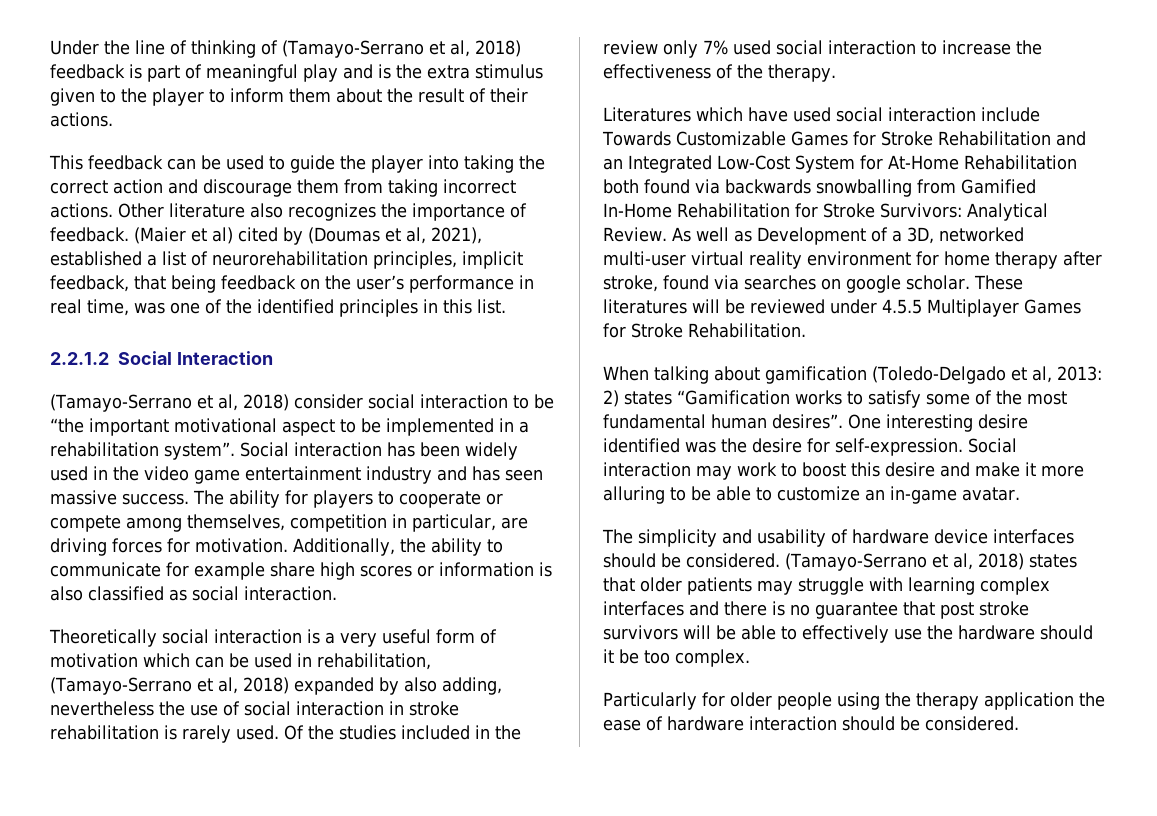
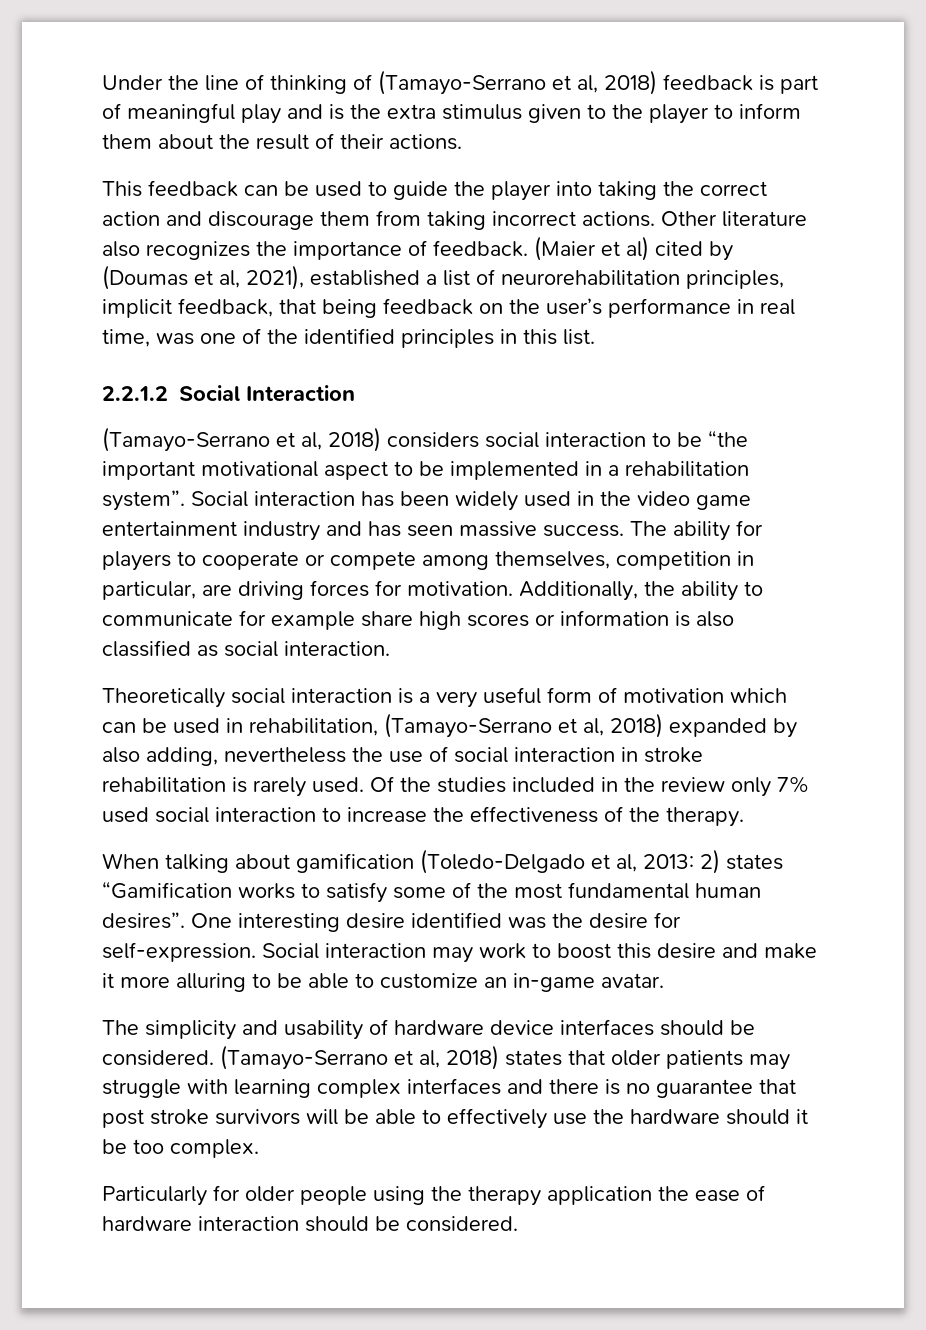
[293,394,363,409] consider -> [387,432,479,448] considers
[603,107,1040,122] [602,131,1086,146] [603,155,1077,173] [603,179,1036,197] [603,203,1048,221] [603,227,1024,245] [603,251,1102,269] [603,275,1023,293] [603,299,1081,317] [603,323,806,338] // Literatures which have used social interaction include Towards Customizable Games for Stroke Rehabilitation and an Integrated Low-Cost System for At-Home Rehabilitation both found via backwards snowballing from Gamified In-Home Rehabilitation for Stroke Survivors: Analytical Review. As well as Development of a 3D, networked multi-user virtual reality environment for home therapy after stroke, found via searches on google scholar. These literatures will be reviewed under 4.5.5 Multiplayer Games for Stroke Rehabilitation. -> (744, 817) none

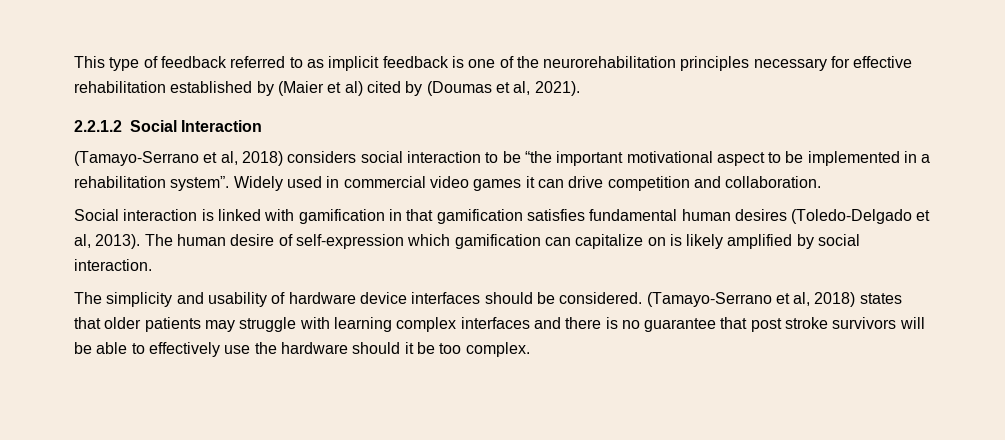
[102,70,818,95] [102,103,801,124] [102,133,462,150] [102,180,767,201] [102,210,807,230] [102,240,528,260] Under the line of thinking of (Tamayo-Serrano et al, 2018) feedback is part of meaningful play and is the extra stimulus given to the player to inform them about the result of their actions. // This feedback can be used to guide the player into taking the correct action and discourage them from taking incorrect actions. Other literature also recognizes the importance of feedback. -> [74,56,913,71] [74,81,274,96] This type of feedback referred to as implicit feedback is one of the neurorehabilitation principles necessary for effective rehabilitation established by
[246,265,784,290] [102,298,795,318] [102,328,595,348] 2021), established a list of neurorehabilitation principles, implicit feedback, that being feedback on the user’s performance in real time, was one of the identified principles in this list. -> [534,81,580,96] 2021).
[191,491,751,511] [102,520,763,541] [102,551,754,571] [102,580,763,601] [102,610,734,630] [102,640,390,657] [102,687,787,708] [102,713,797,738] [102,746,703,766] [102,776,809,797] [102,806,744,827] [102,849,783,874] [102,881,761,903] [102,912,681,932] [102,942,817,963] [102,973,664,992] Social interaction has been widely used in the video game entertainment industry and has seen massive success. The ability for players to cooperate or compete among themselves, competition in particular, are driving forces for motivation. Additionally, the ability to communicate for example share high scores or information is also classified as social interaction. // Theoretically social interaction is a very useful form of motivation which can be used in rehabilitation, (Tamayo-Serrano et al, 2018) expanded by also adding, nevertheless the use of social interaction in stroke rehabilitation is rarely used. Of the studies included in the review only 7% used social interaction to increase the effectiveness of the therapy. // When talking about gamification (Toledo-Delgado et al, 2013: 2) states “Gamification works to satisfy some of the most fundamental human desires”. One interesting desire identified was the desire for self-expression. Social interaction may work to boost this desire and make it more alluring to be able to customize an in-game avatar. -> [233,176,822,191] [74,209,931,224] [74,234,861,249] [74,259,152,271] Widely used in commercial video games it can drive competition and collaboration. // Social interaction is linked with gamification in that gamification satisfies fundamental human desires (Toledo-Delgado et al, 2013). The human desire of self-expression which gamification can capitalize on is likely amplified by social interaction.
[102,1185,765,1206] [102,1216,518,1232] // Particularly for older people using the therapy application the ease of hardware interaction should be considered. -> (530, 349) none

